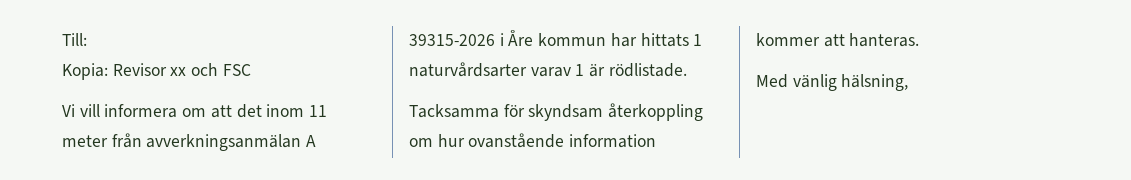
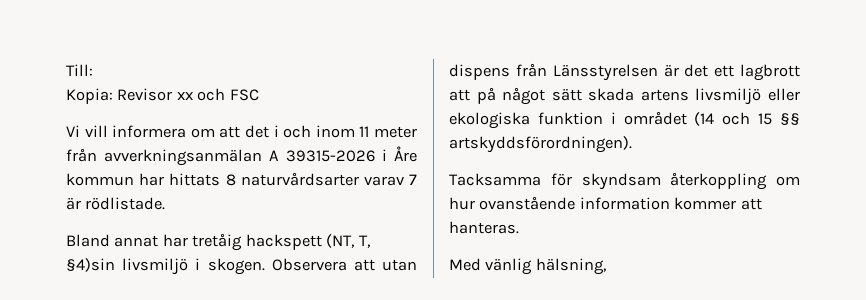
(262, 111) none -> [273,125,312,138] i och
[693,34,703,46] 1 -> [225,174,236,186] 8
[575,64,585,76] 1 -> [409,174,417,185] 7
(687, 70) none -> [66,233,370,251] [66,258,417,275] [449,63,800,81] [449,87,800,105] [449,111,800,129] [449,136,632,153] // Bland annat har tretåig hackspett (NT, T, §4)sin livsmiljö i skogen. Observera att utan dispens från Länsstyrelsen är det ett lagbrott att på något sätt skada artens livsmiljö eller ekologiska funktion i området (14 och 15 §§ artskyddsförordningen).

